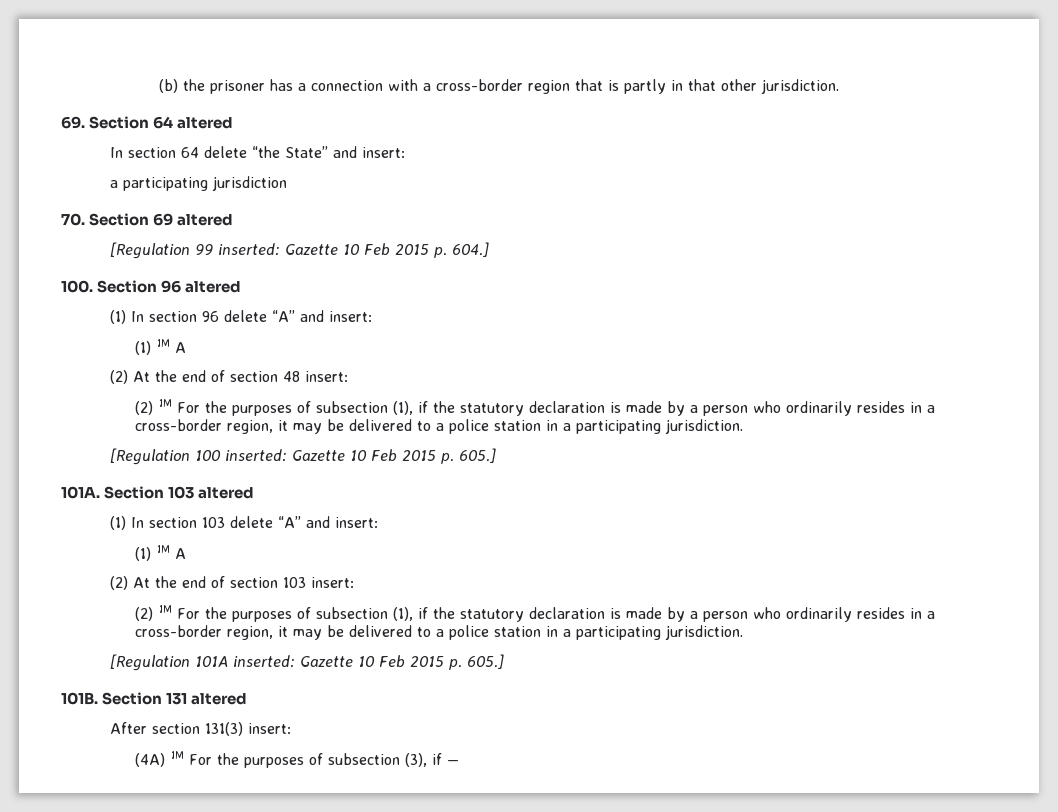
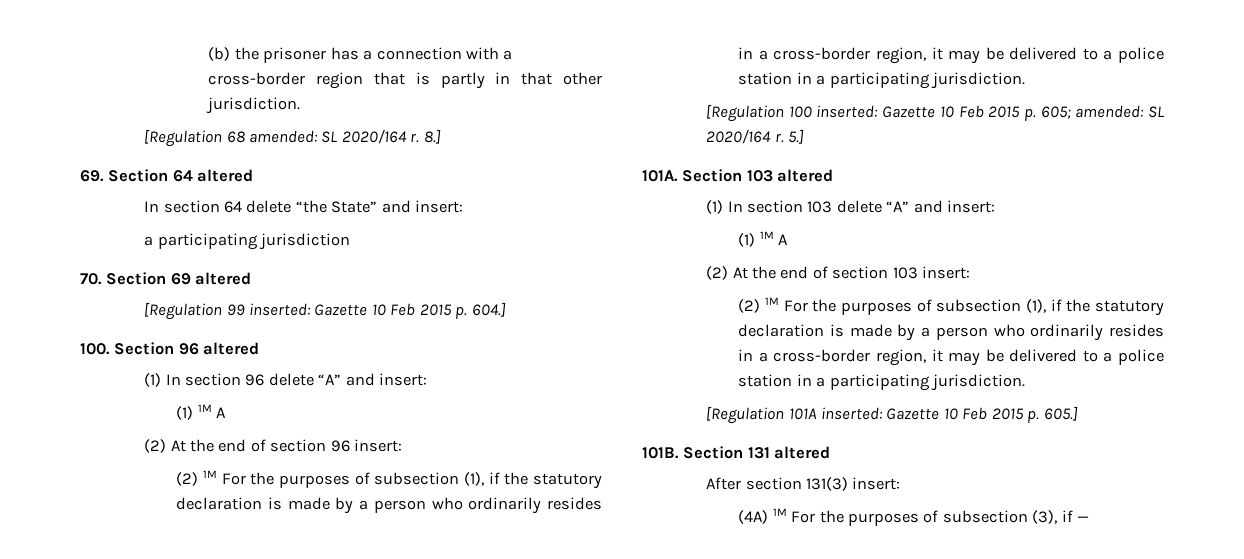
(840, 86) none -> [144,129,441,147] // [Regulation 68 amended: SL 2020/164 r. 8.]
[283,371,301,382] 48 -> [330,440,350,452] 96
[459,448,497,463] 605.] -> [1040,105,1164,119] [706,129,805,144] 605; amended: SL 2020/164 r. 5.]

